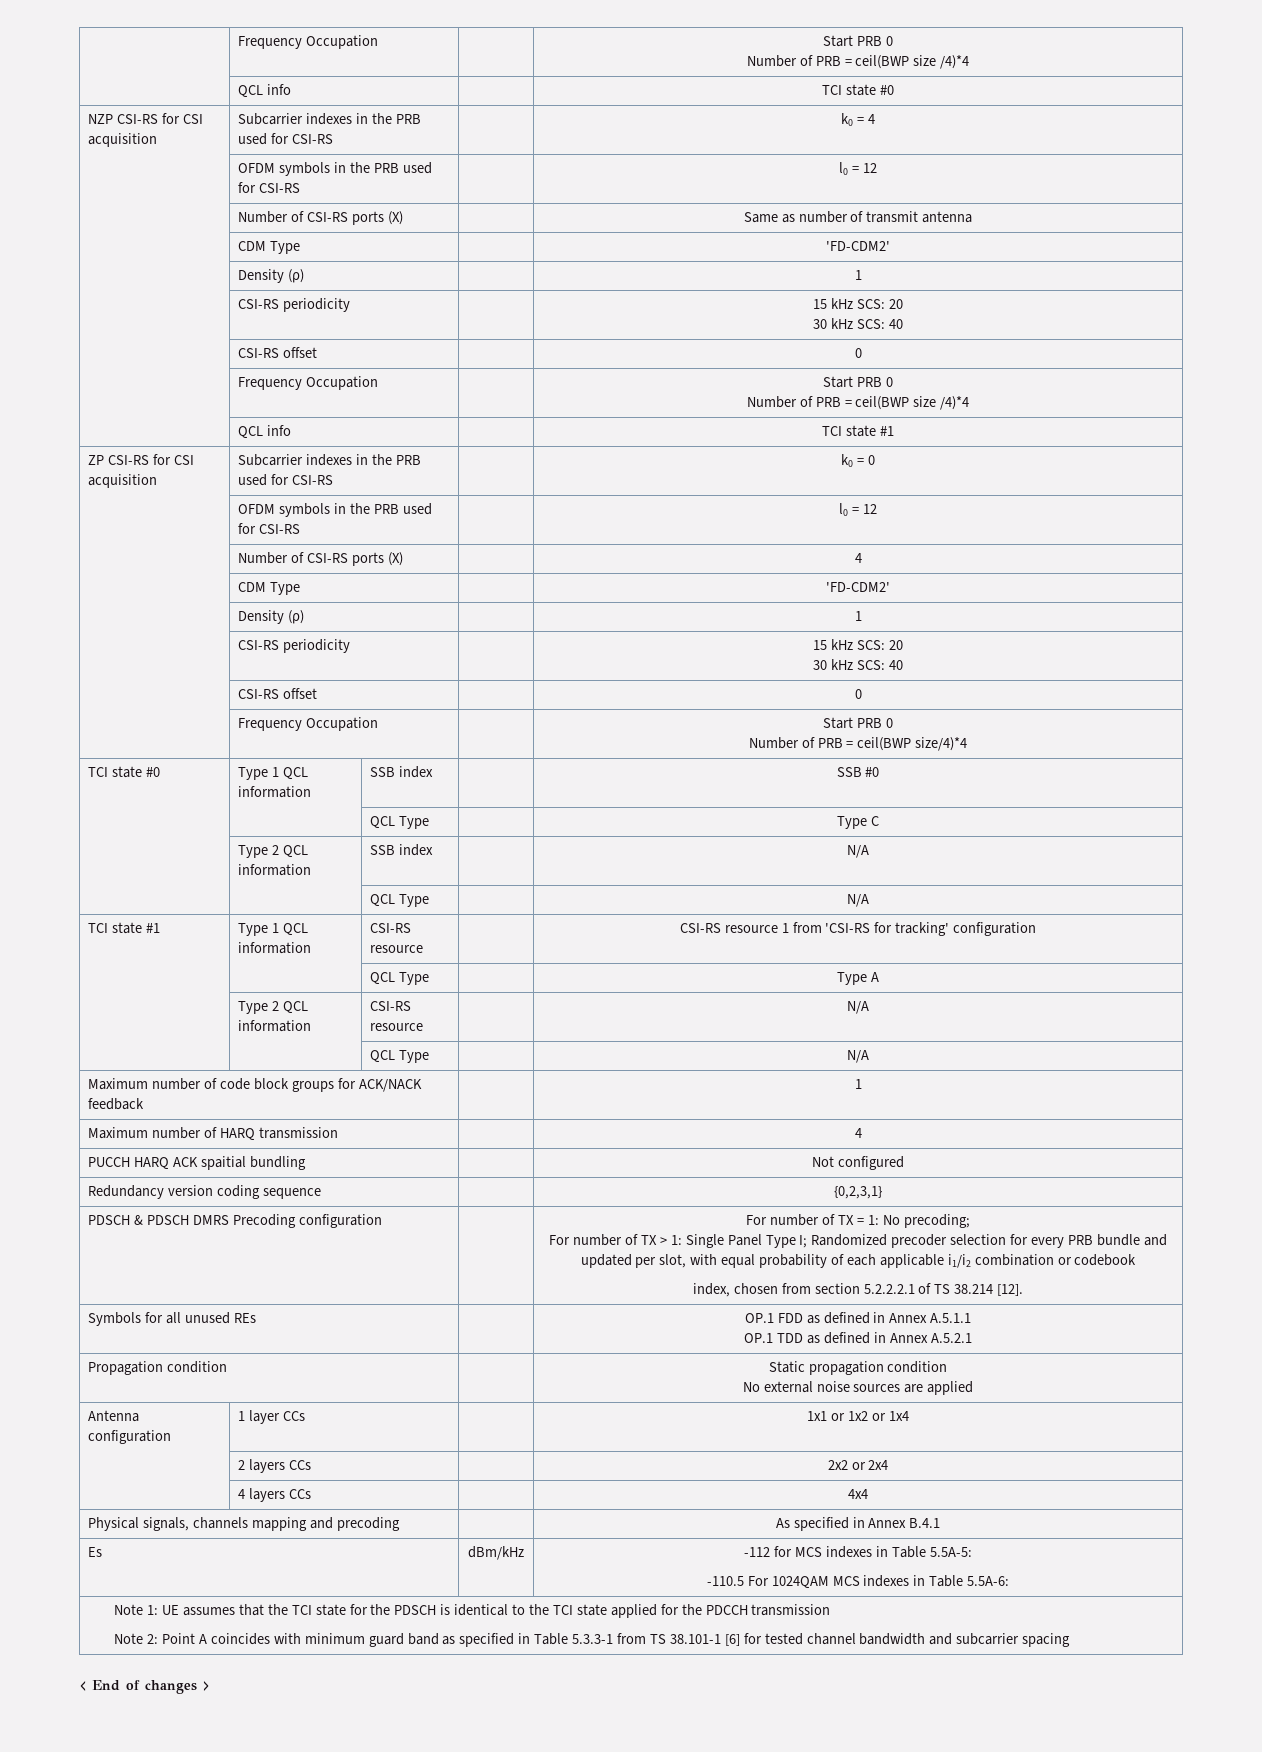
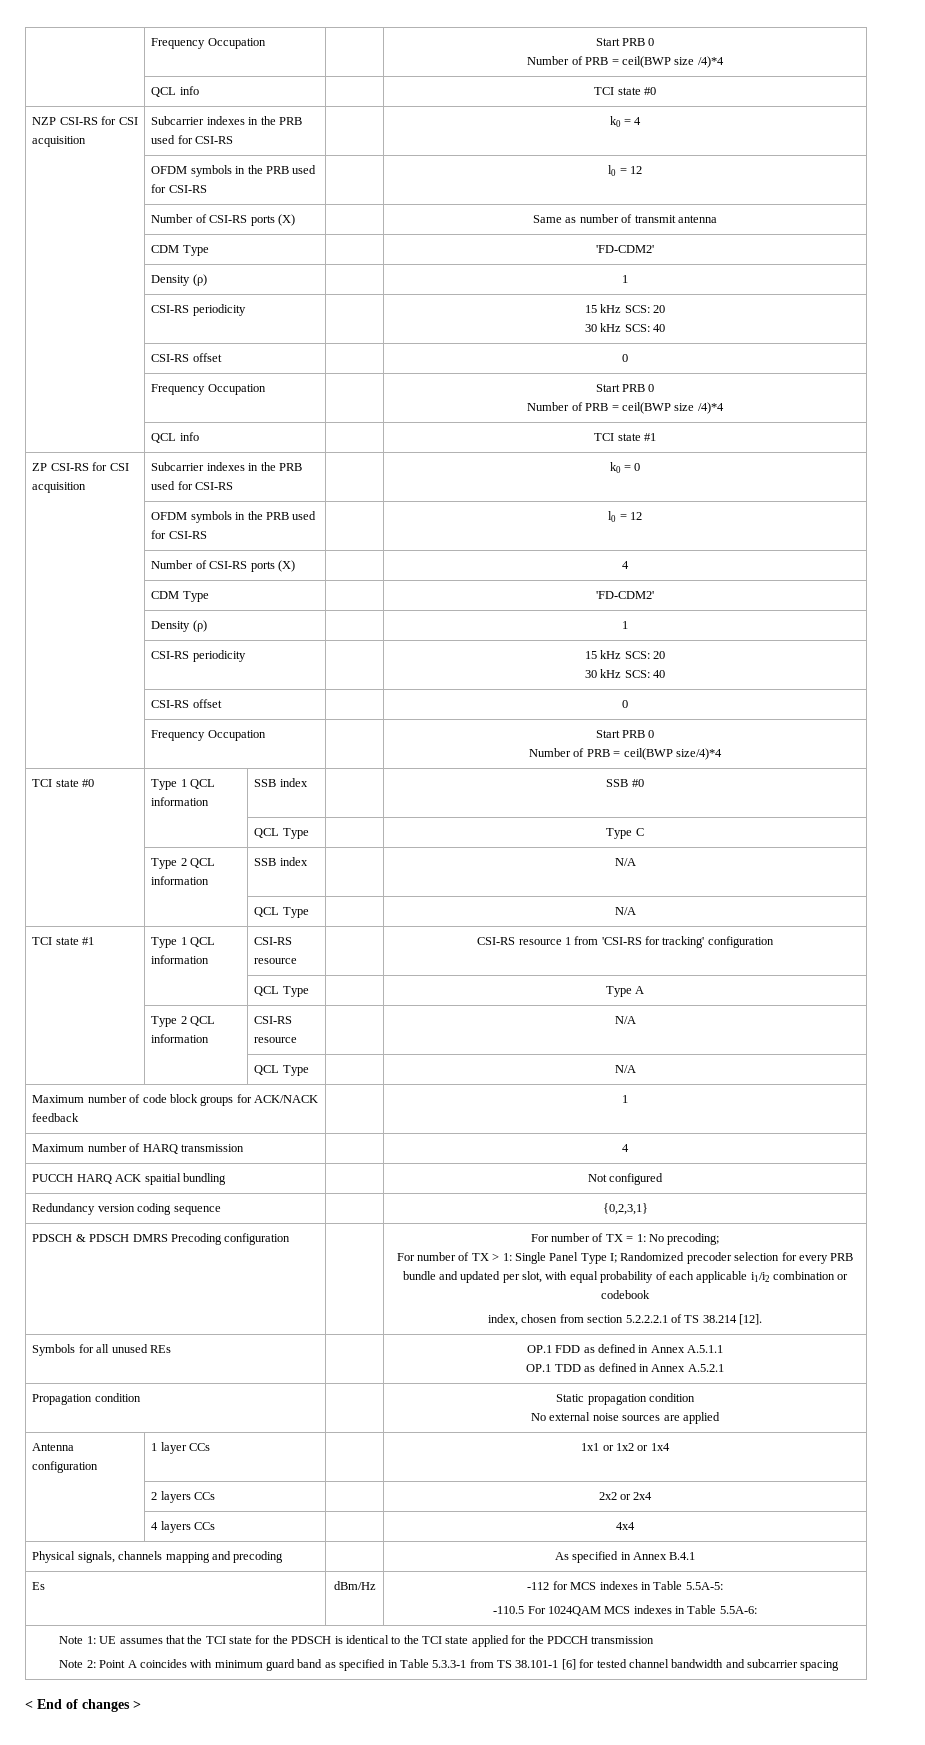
[468,1546,524,1560] dBm/kHz -> [333,1581,376,1590] dBm/Hz

